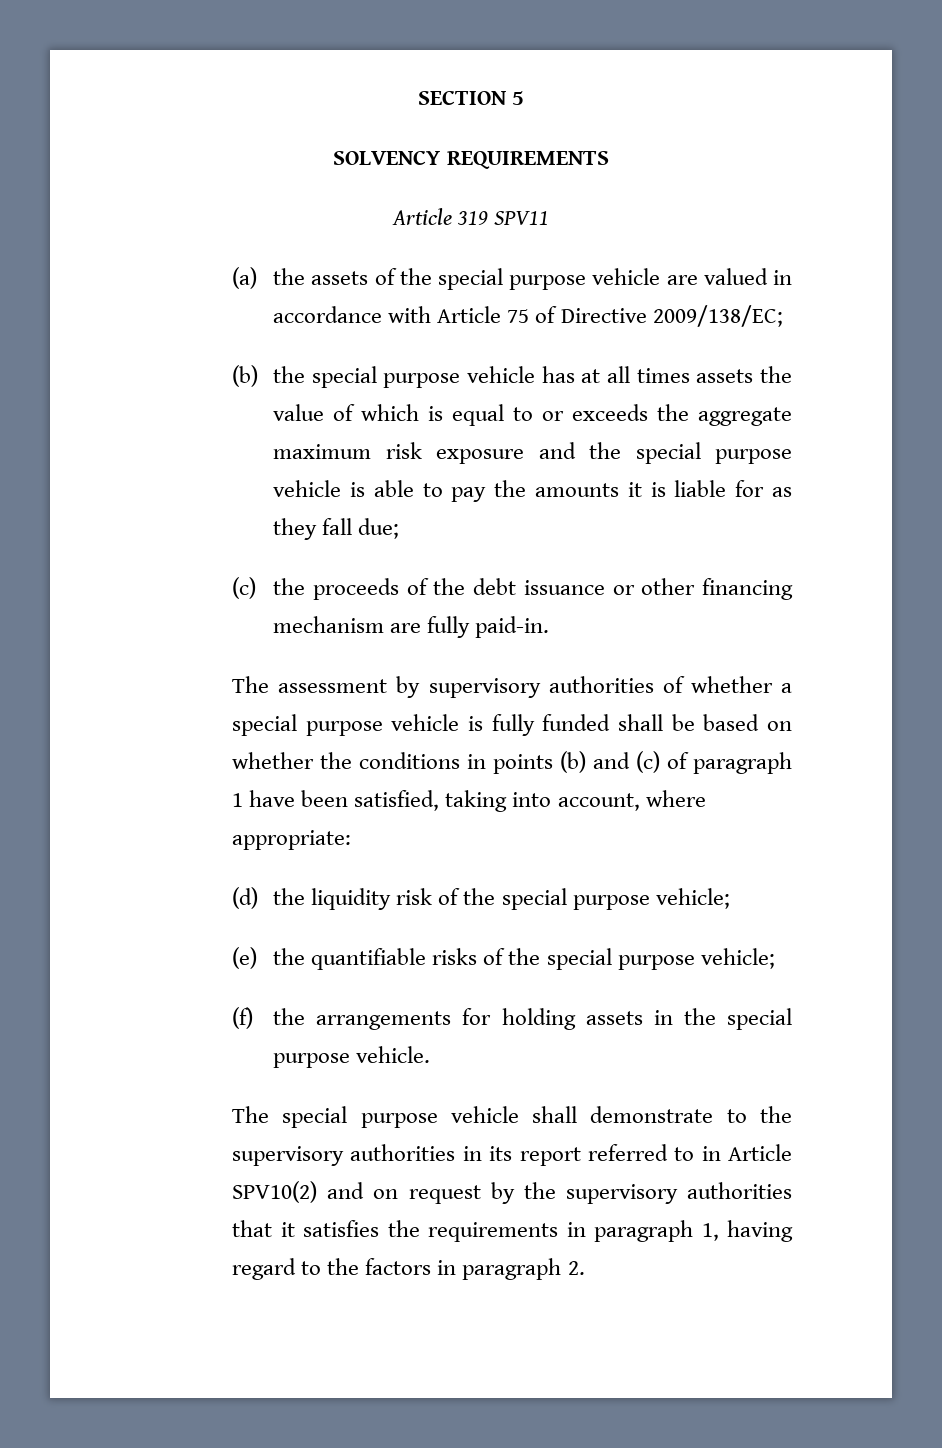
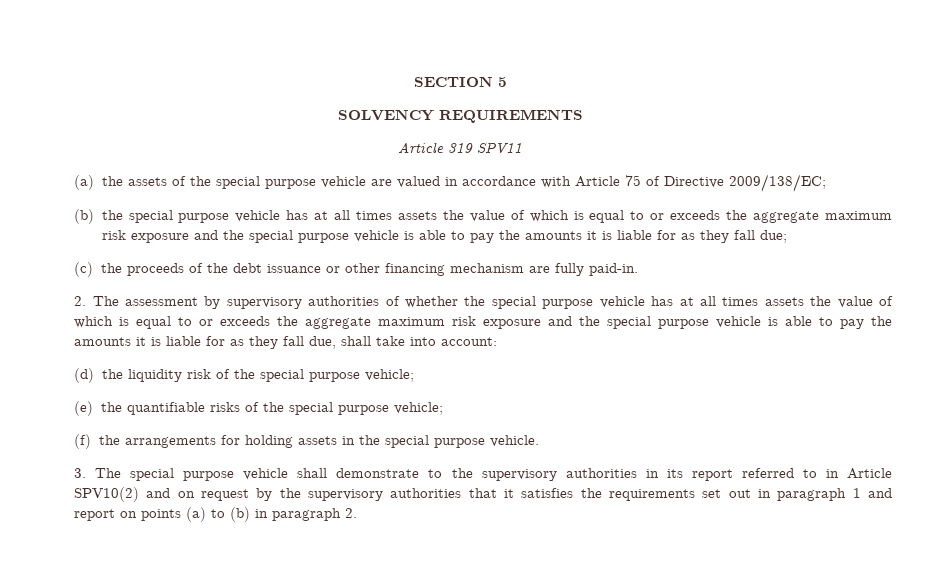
(550, 627) none -> [74,296,87,306] 2.
[781,683,793,693] [232,714,792,736] [232,751,792,774] [232,790,706,812] [232,830,352,850] a special purpose vehicle is fully funded shall be based on whether the conditions in points (b) and (c) of paragraph 1 have been satisfied, taking into account, where appropriate: -> [464,296,893,309] [74,316,893,329] [74,336,498,349] the special purpose vehicle has at all times assets the value of which is equal to or exceeds the aggregate maximum risk exposure and the special purpose vehicle is able to pay the amounts it is liable for as they fall due, shall take into account:
(431, 1054) none -> [74,468,87,478] 3.
[566,1220,793,1242] [232,1258,432,1280] in paragraph 1, having regard to the factors -> [702,488,893,501] [74,507,251,522] set out in paragraph 1 and report on points (a) to (b)

